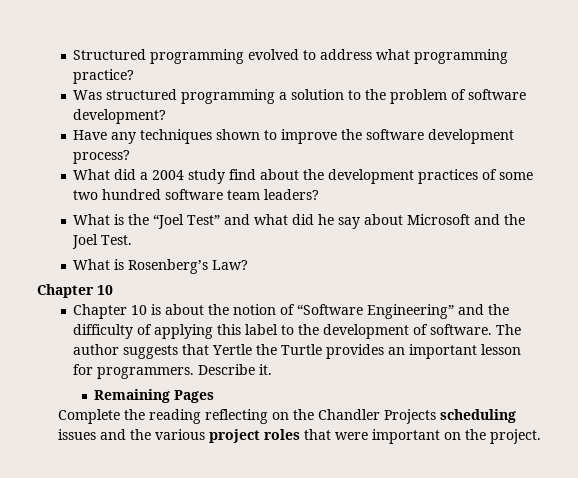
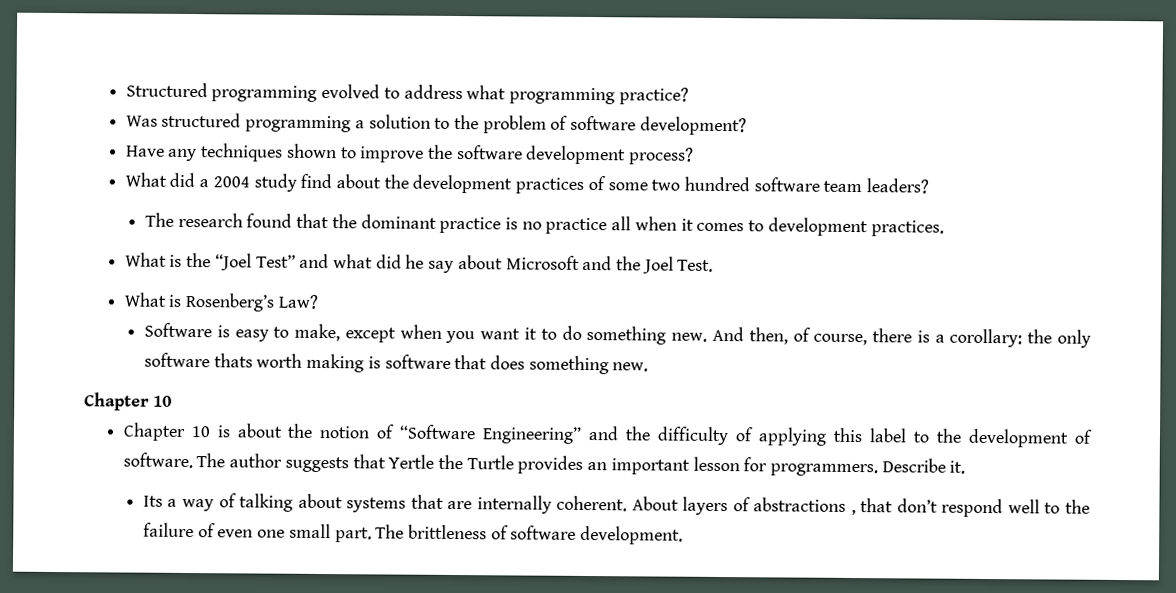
(320, 194) none -> [144,212,944,237] // The research found that the dominant practice is no practice all when it comes to development practices.
(249, 265) none -> [143,322,1092,348] [143,352,649,375] // Software is easy to make, except when you want it to do something new. And then, of course, there is a corollary: the only software thats worth making is software that does something new.
[94,389,215,403] [57,409,516,424] [57,429,541,444] Remaining Pages // Complete the reading reflecting on the Chandler Projects scheduling issues and the various project roles that were important on the project. -> [142,493,1091,518] [142,522,684,545] Its a way of talking about systems that are internally coherent. About layers of abstractions , that don’t respond well to the failure of even one small part. The brittleness of software development.

